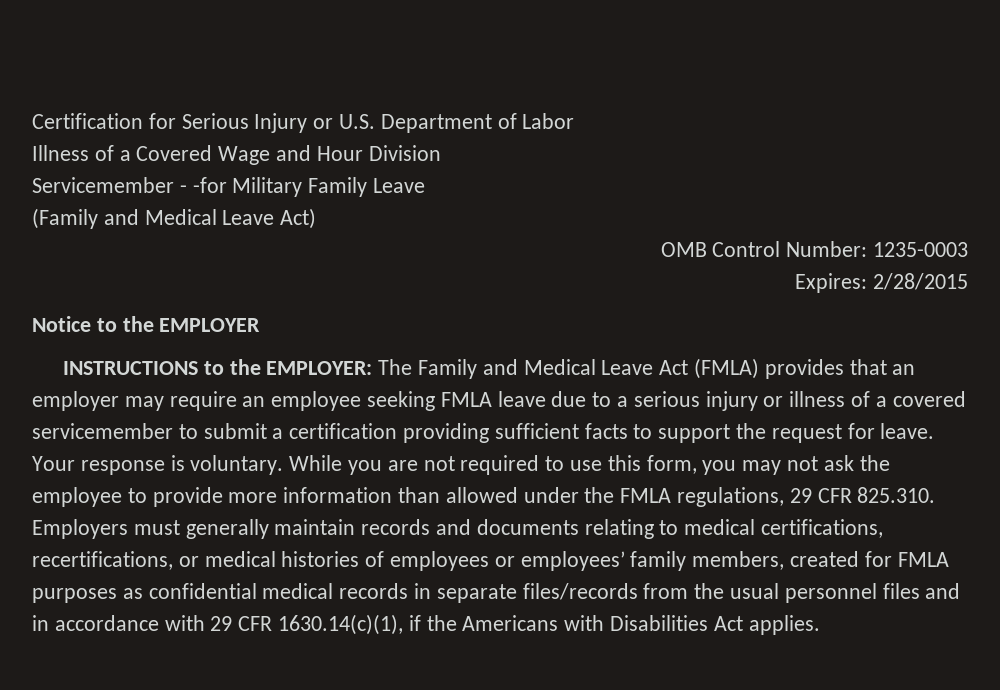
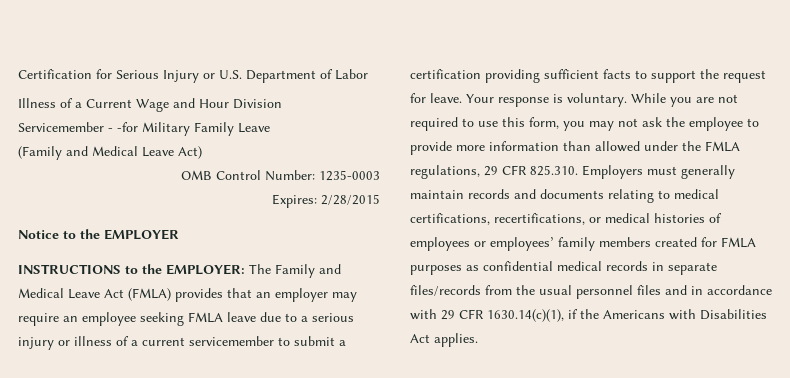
[136,145,213,161] Covered -> [86,99,132,108] Current
[892,391,966,407] covered -> [142,337,185,346] current
[692,551,785,570] members, -> [599,237,651,247] members

